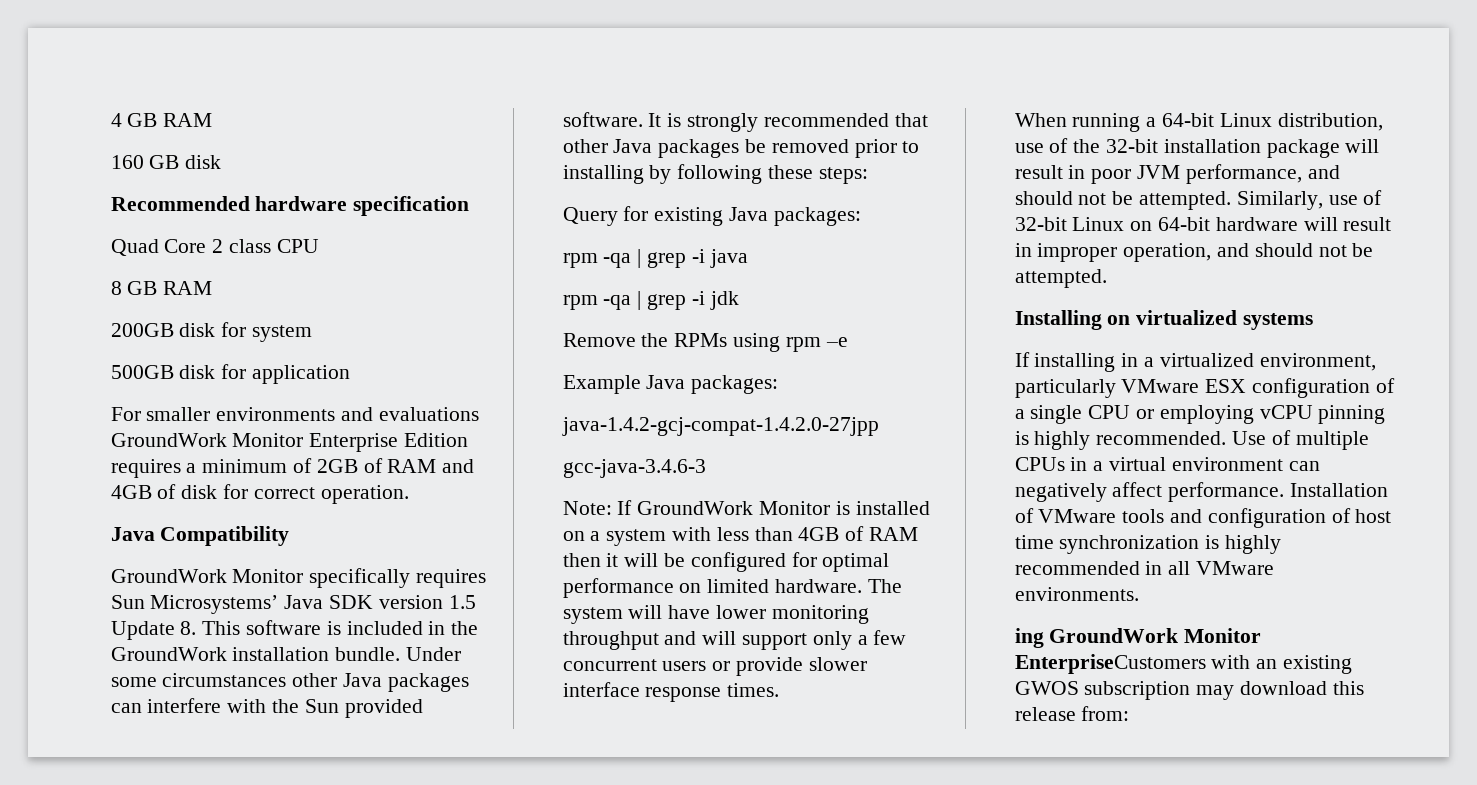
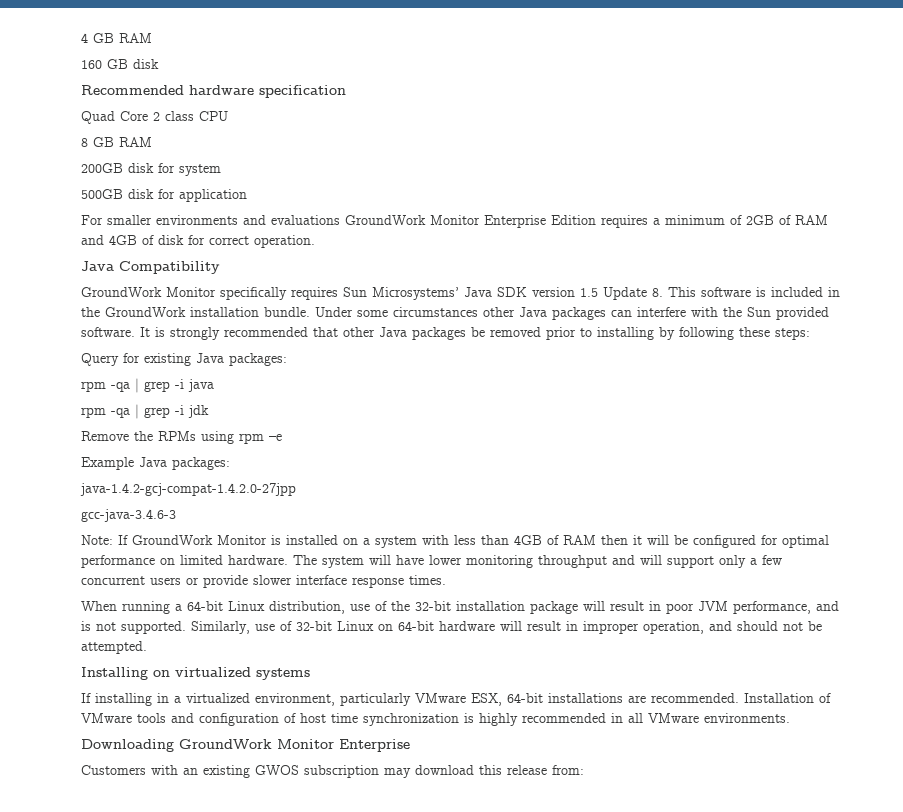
[1014,191,1231,210] should not be attempted. -> [80,621,186,634] is not supported.
[1205,378,1395,398] [1014,405,1386,424] [1014,430,1369,450] [1014,457,1320,471] [1014,482,1285,502] ESX configuration of a single CPU or employing vCPU pinning is highly recommended. Use of multiple CPUs in a virtual environment can negatively affect performance. -> [470,693,739,706] ESX, 64-bit installations are recommended.
[1014,628,1262,648] [1014,654,1206,674] ing GroundWork Monitor EnterpriseCustomers -> [80,739,410,752] [80,765,146,775] Downloading GroundWork Monitor Enterprise // Customers

